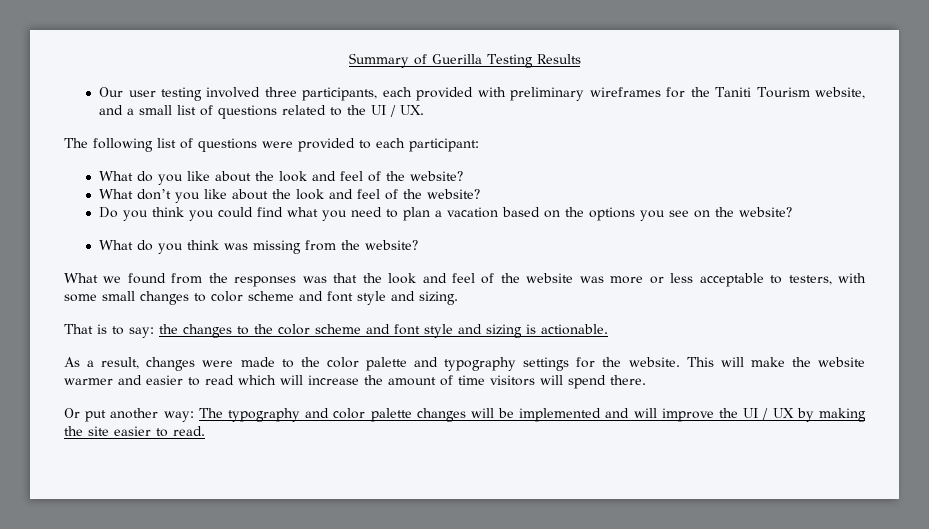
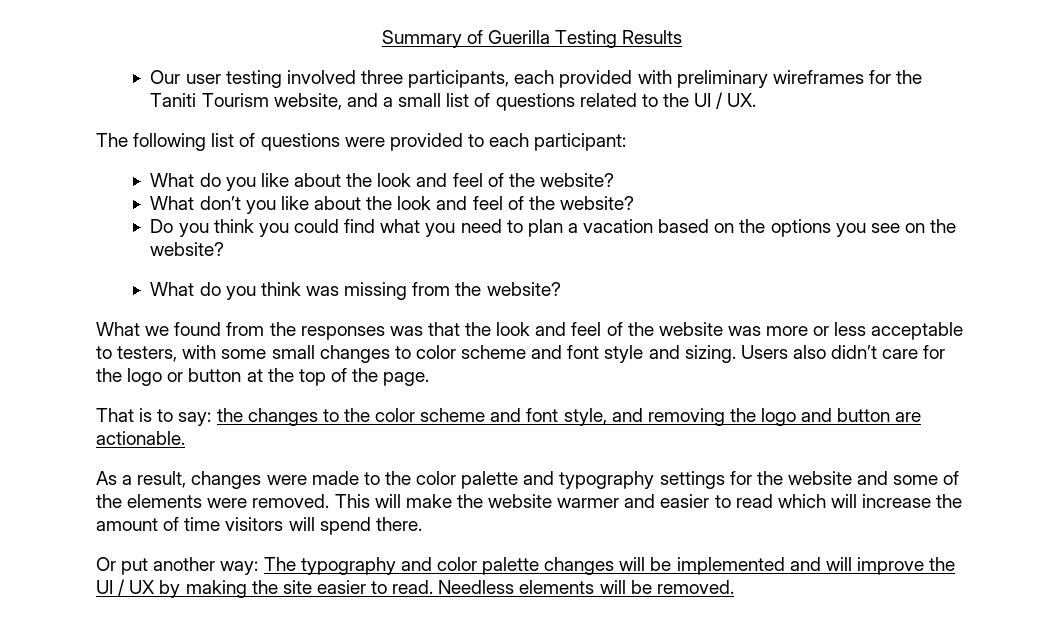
(458, 298) none -> [740,345,946,359] [96,368,430,386] Users also didn’t care for the logo or button at the top of the page.
[424,324,536,338] style and sizing is -> [563,408,922,426] style, and removing the logo and button are
[628,357,680,367] website. -> [787,471,960,485] [96,494,330,508] website and some of the elements were removed.
(205, 431) none -> [438,580,734,594] Needless elements will be removed.

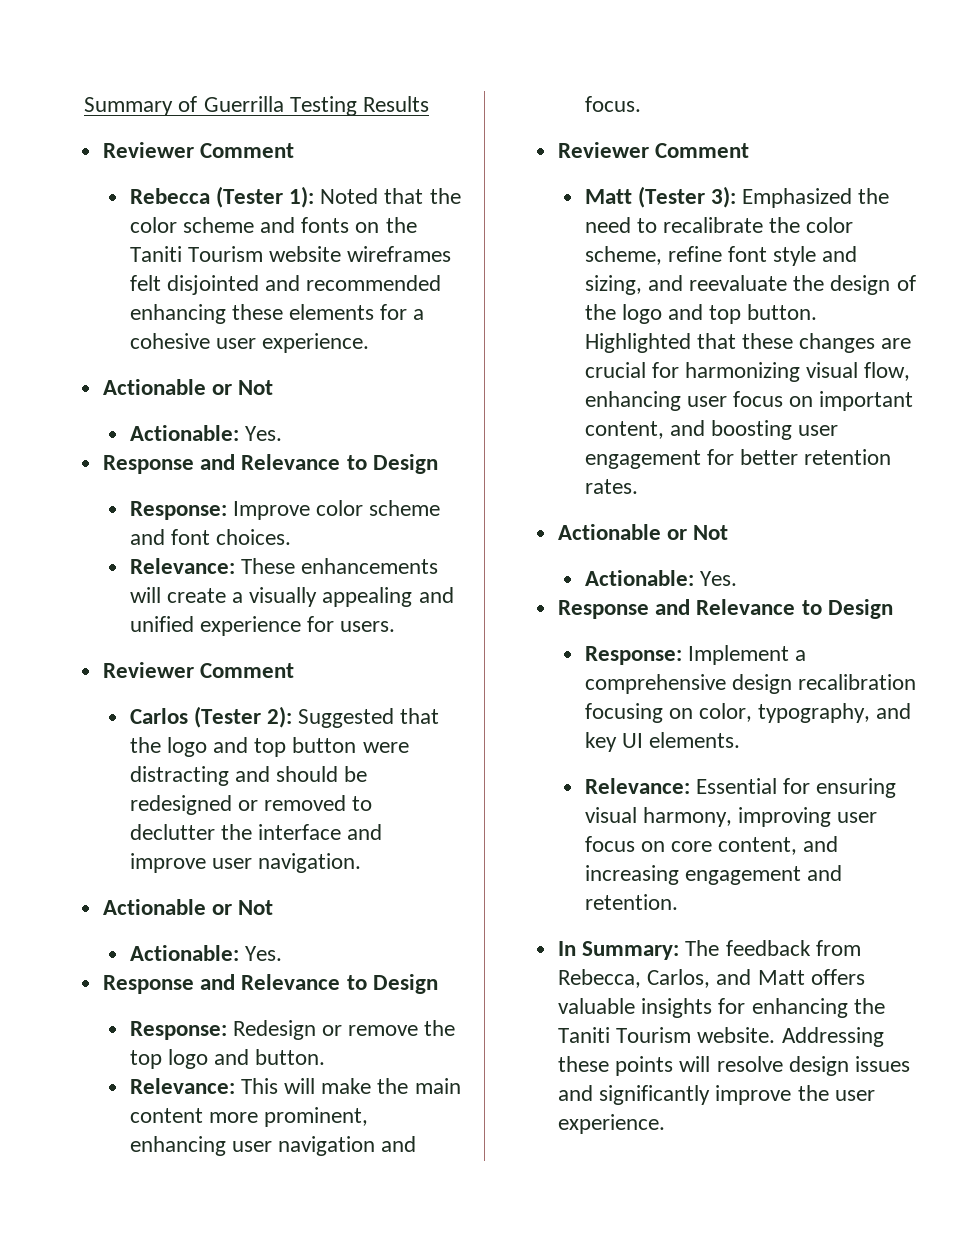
[488,30,550,44] Guerilla -> [203,96,284,112] Guerrilla
[150,70,923,88] [150,92,757,111] [96,133,627,151] [150,173,614,191] [150,196,634,214] [150,219,957,237] [150,242,225,256] [150,282,561,300] [96,322,964,340] [96,345,946,363] [96,368,430,386] [96,408,922,426] [96,431,185,445] [96,471,960,489] [96,494,963,508] [96,517,422,535] [96,557,956,575] [96,579,734,598] Our user testing involved three participants, each provided with preliminary wireframes for the Taniti Tourism website, and a small list of questions related to the UI / UX. // The following list of questions were provided to each participant: // What do you like about the look and feel of the website? // What don’t you like about the look and feel of the website? // Do you think you could find what you need to plan a vacation based on the options you see on the website? // What do you think was missing from the website? // What we found from the responses was that the look and feel of the website was more or less acceptable to testers, with some small changes to color scheme and font style and sizing. Users also didn’t care for the logo or button at the top of the page. // That is to say: the changes to the color scheme and font style, and removing the logo and button are actionable. // As a result, changes were made to the color palette and typography settings for the website and some of the elements were removed. This will make the website warmer and easier to read which will increase the amount of time visitors will spend there. // Or put another way: The typography and color palette changes will be implemented and will improve the UI / UX by making the site easier to read. Needless elements will be removed. -> [102,142,295,158] [129,186,461,208] [129,217,417,233] [129,246,452,262] [129,275,442,295] [129,304,425,324] [129,333,369,353] [102,379,274,395] [129,425,282,441] [102,454,438,474] [129,500,441,520] [129,529,291,545] [129,558,438,574] [129,587,454,607] [129,616,396,636] [102,662,295,678] [129,706,440,728] [129,737,409,757] [129,766,368,786] [129,795,373,815] [129,824,383,840] [129,853,361,873] [102,899,274,915] [129,945,282,961] [102,974,438,994] [129,1020,456,1040] [129,1049,326,1069] [129,1078,461,1094] [129,1107,368,1127] [129,1136,417,1156] [584,96,641,112] [557,142,750,158] [584,186,890,208] [584,217,854,233] [584,246,858,266] [584,275,916,295] [584,304,818,324] [584,333,912,353] [584,362,911,382] [584,391,914,411] [584,420,839,440] [584,449,892,469] [584,479,638,494] [557,524,729,540] [584,570,737,586] [557,599,893,619] [584,645,806,665] [584,674,916,694] [584,703,912,723] [584,732,740,752] [584,778,897,798] [584,807,878,827] [584,836,839,855] [584,865,842,885] [584,894,678,910] [557,940,861,960] [557,969,865,988] [557,998,885,1018] [557,1027,884,1047] [557,1056,910,1076] [557,1085,875,1105] [557,1114,665,1134] Reviewer Comment // Rebecca (Tester 1): Noted that the color scheme and fonts on the Taniti Tourism website wireframes felt disjointed and recommended enhancing these elements for a cohesive user experience. // Actionable or Not // Actionable: Yes. // Response and Relevance to Design // Response: Improve color scheme and font choices. // Relevance: These enhancements will create a visually appealing and unified experience for users. // Reviewer Comment // Carlos (Tester 2): Suggested that the logo and top button were distracting and should be redesigned or removed to declutter the interface and improve user navigation. // Actionable or Not // Actionable: Yes. // Response and Relevance to Design // Response: Redesign or remove the top logo and button. // Relevance: This will make the main content more prominent, enhancing user navigation and focus. // Reviewer Comment // Matt (Tester 3): Emphasized the need to recalibrate the color scheme, refine font style and sizing, and reevaluate the design of the logo and top button. Highlighted that these changes are crucial for harmonizing visual flow, enhancing user focus on important content, and boosting user engagement for better retention rates. // Actionable or Not // Actionable: Yes. // Response and Relevance to Design // Response: Implement a comprehensive design recalibration focusing on color, typography, and key UI elements. // Relevance: Essential for ensuring visual harmony, improving user focus on core content, and increasing engagement and retention. // In Summary: The feedback from Rebecca, Carlos, and Matt offers valuable insights for enhancing the Taniti Tourism website. Addressing these points will resolve design issues and significantly improve the user experience.

